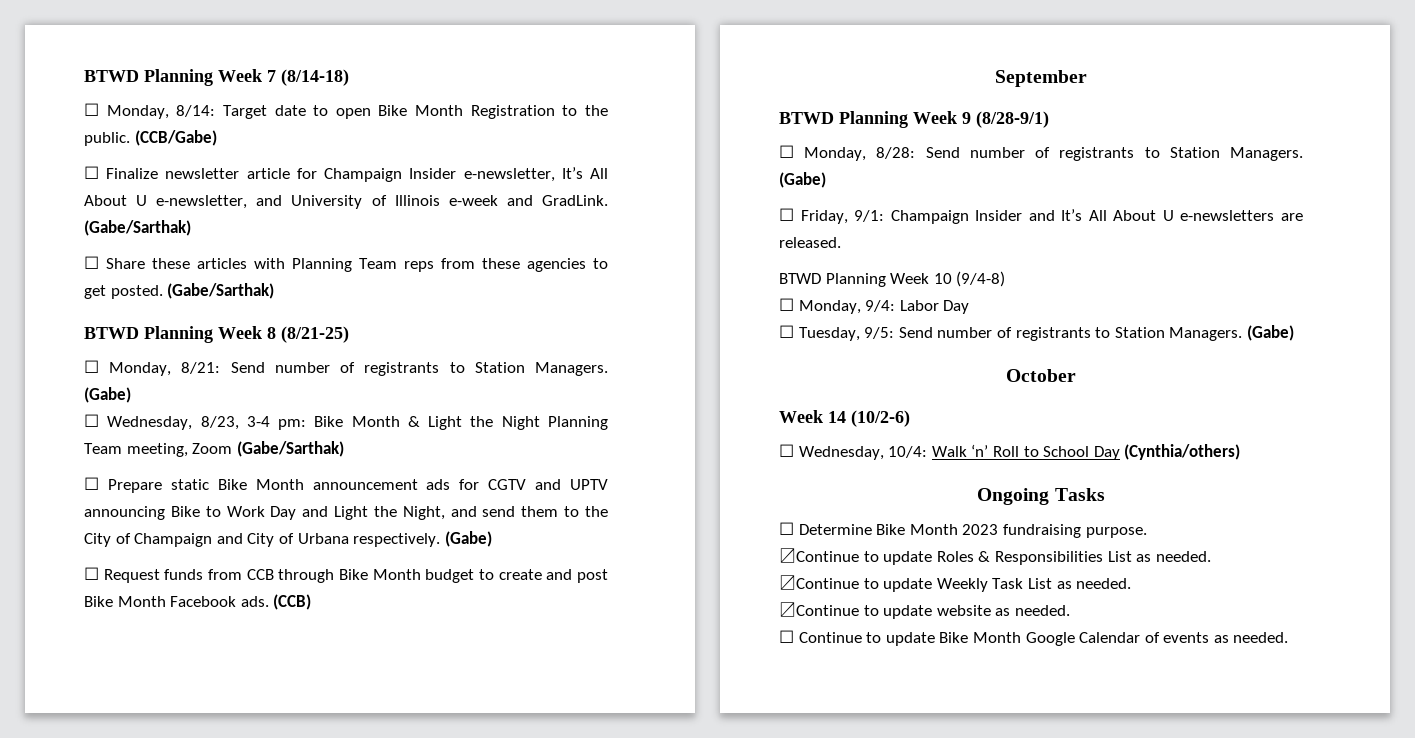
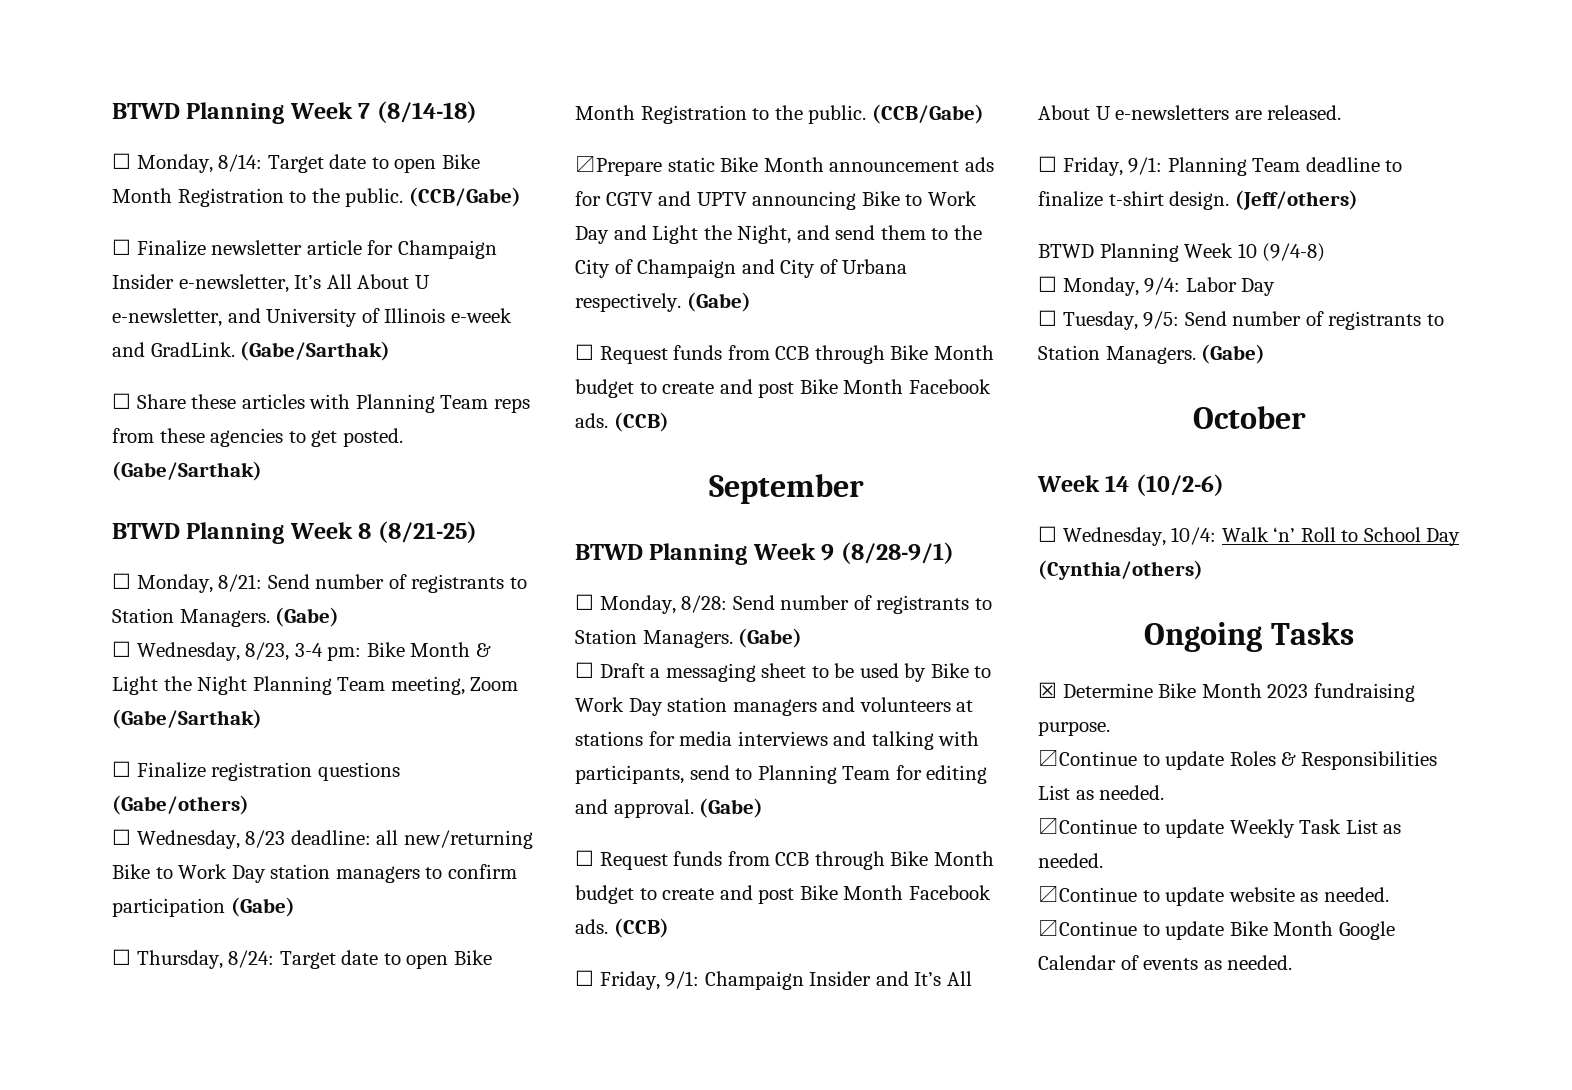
(99, 483) none -> [136,762,400,781] [112,795,249,815] [112,829,533,849] [112,864,517,883] [112,897,295,917] [112,949,492,969] [575,104,984,124] [575,156,596,172] Finalize registration questions (Gabe/others) // ☐ Wednesday, 8/23 deadline: all new/returning Bike to Work Day station managers to confirm participation (Gabe) // ☐ Thursday, 8/24: Target date to open Bike Month Registration to the public. (CCB/Gabe) // 〼
(826, 180) none -> [575,662,992,682] [575,697,974,716] [575,731,980,750] [575,765,988,784] [575,798,764,818] [575,850,994,870] [575,885,991,904] [575,918,669,938] // ☐ Draft a messaging sheet to be used by Bike to Work Day station managers and volunteers at stations for media interviews and talking with participants, send to Planning Team for editing and approval. (Gabe) // ☐ Request funds from CCB through Bike Month budget to create and post Bike Month Facebook ads. (CCB)
(841, 242) none -> [1038,156,1403,176] [1038,190,1358,210] // ☐ Friday, 9/1: Planning Team deadline to finalize t-shirt design. (Jeff/others)
[779,522,794,535] ☐ -> [1038,682,1057,698] ☒
[779,630,794,643] ☐ -> [1038,920,1059,936] 〼

